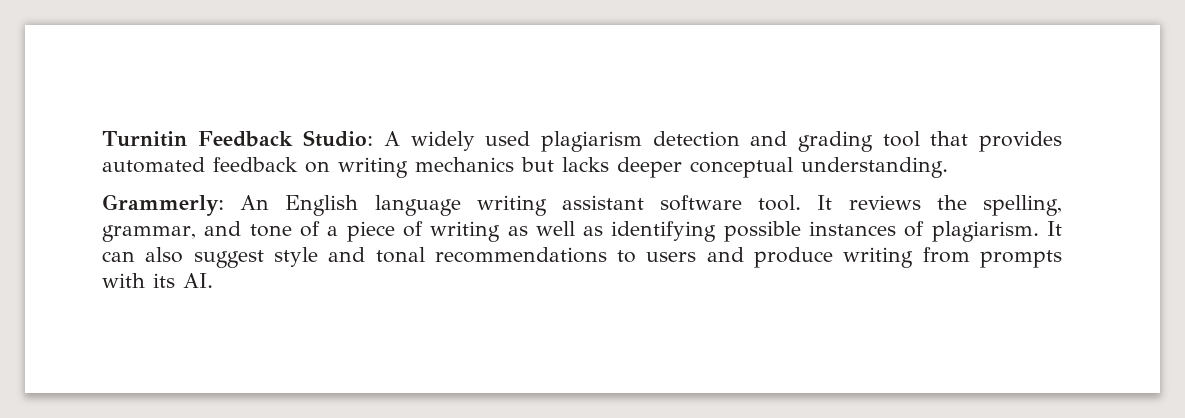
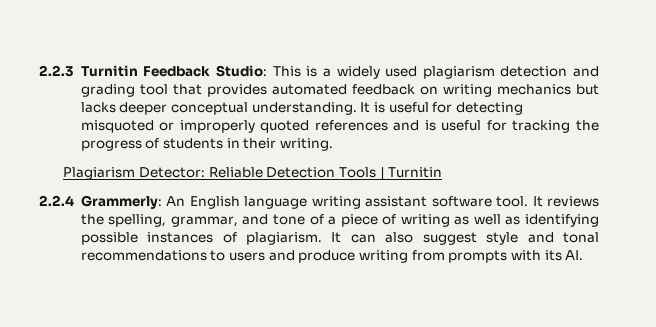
(102, 139) none -> [39,65,74,77] 2.2.3
[383,131,400,146] A -> [272,66,331,77] This is a
(948, 167) // -> [360,102,523,115] [80,120,599,133] [80,138,333,151] [63,167,443,180] [39,195,74,206] It is useful for detecting misquoted or improperly quoted references and is useful for tracking the progress of students in their writing. // Plagiarism Detector: Reliable Detection Tools | Turnitin // 2.2.4

